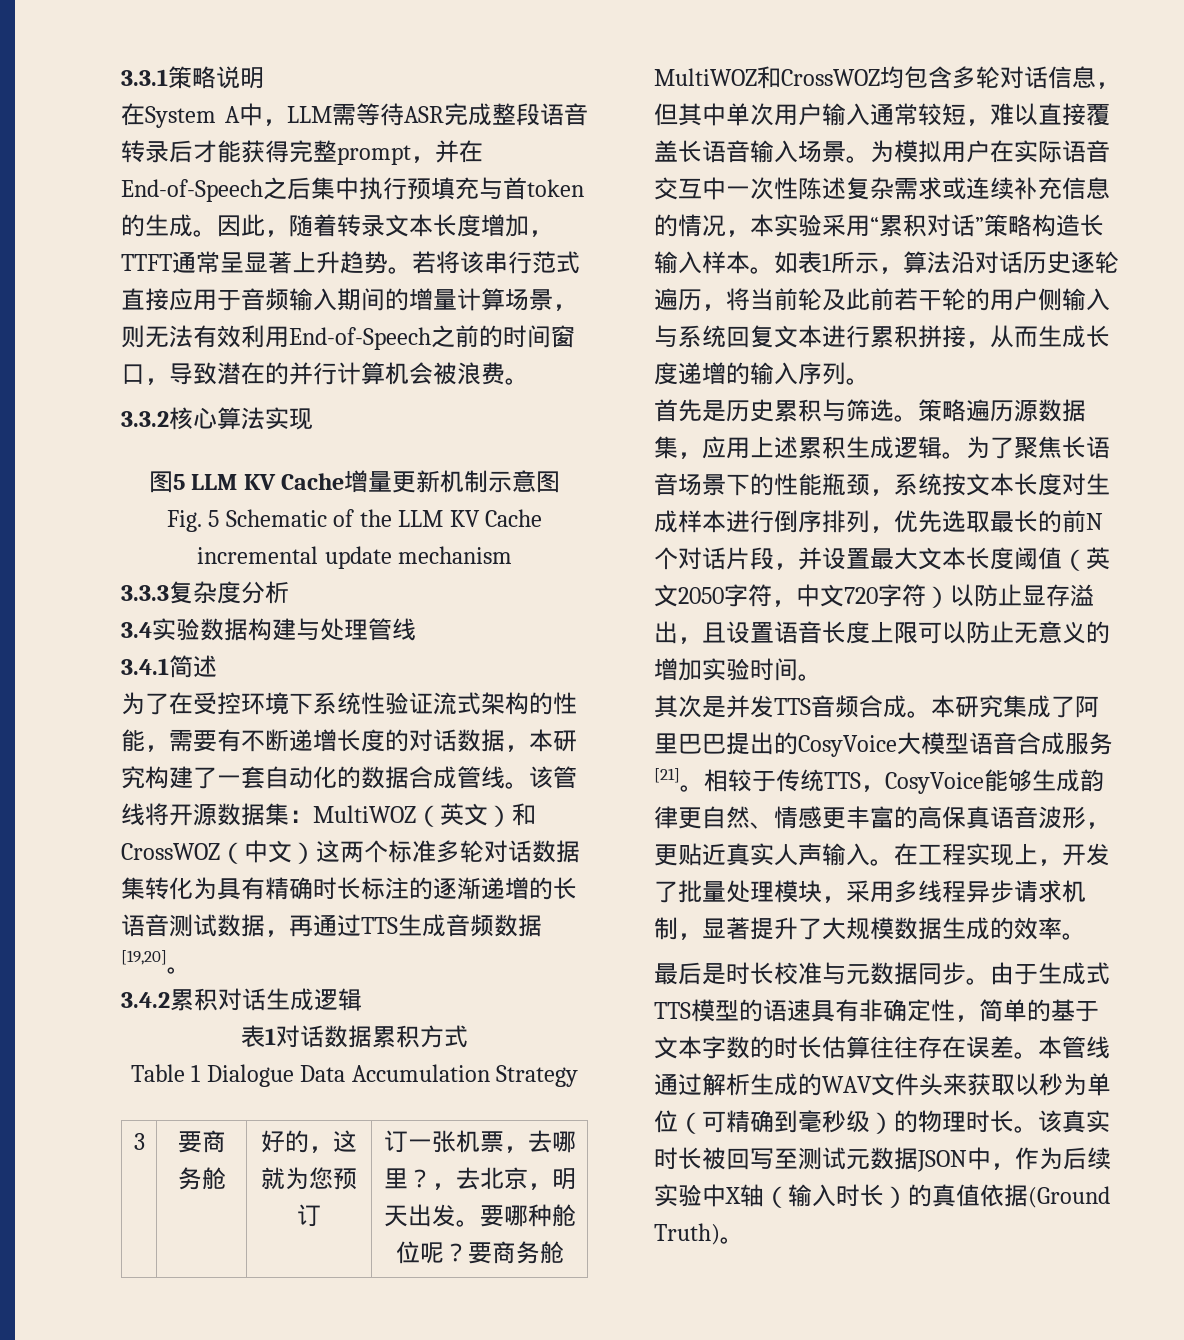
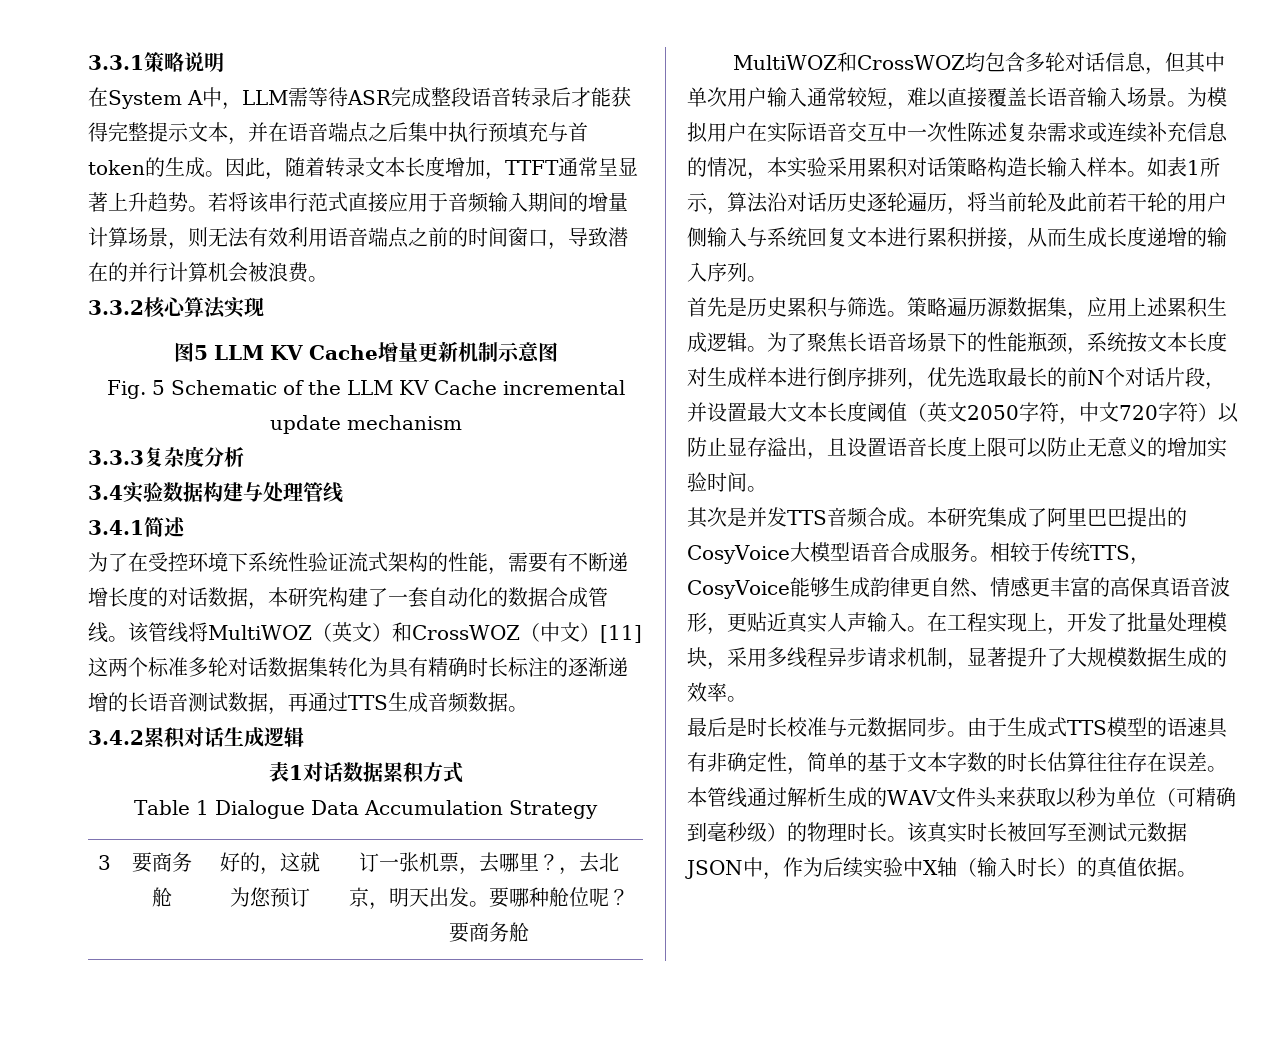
[337,140,483,165] [121,179,263,202] prompt，并在End-of-Speech -> [148,122,369,145] 提示文本，并在语音端点
[289,327,431,350] End-of-Speech -> [328,227,409,248] 语音端点
[169,803,313,826] 开源数据集： -> (208, 632) none
(316, 853) none -> [600,625,642,643] [11]
[121,950,167,965] [19,20] -> (508, 702) none
[870,214,984,237] “累积对话” -> [867,157,947,178] 累积对话
[654,768,680,783] [21] -> (970, 552) none
[1028,1186,1110,1208] [654,1223,720,1245] (Ground Truth) -> (1177, 867) none

